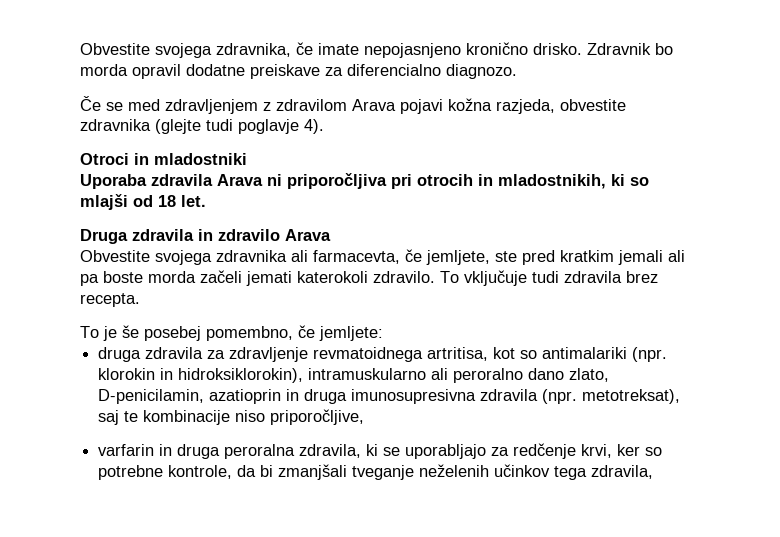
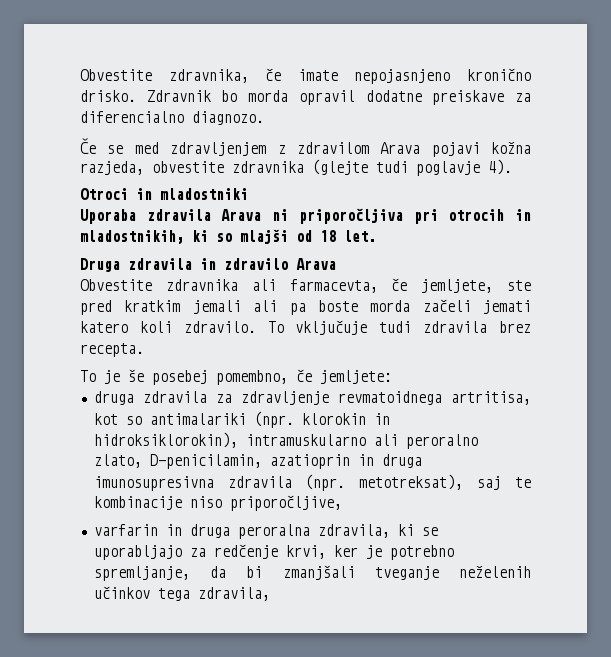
[80,43,212,58] Obvestite svojega -> [80,69,152,81] Obvestite
[155,250,212,265] svojega -> (152, 285) none
[297,271,368,283] katerokoli -> [80,321,172,333] katero koli
[528,368,565,380] dano -> (478, 441) none
[645,447,663,456] [98,465,233,480] so potrebne kontrole, -> [365,545,454,560] [93,566,190,581] je potrebno spremljanje,

